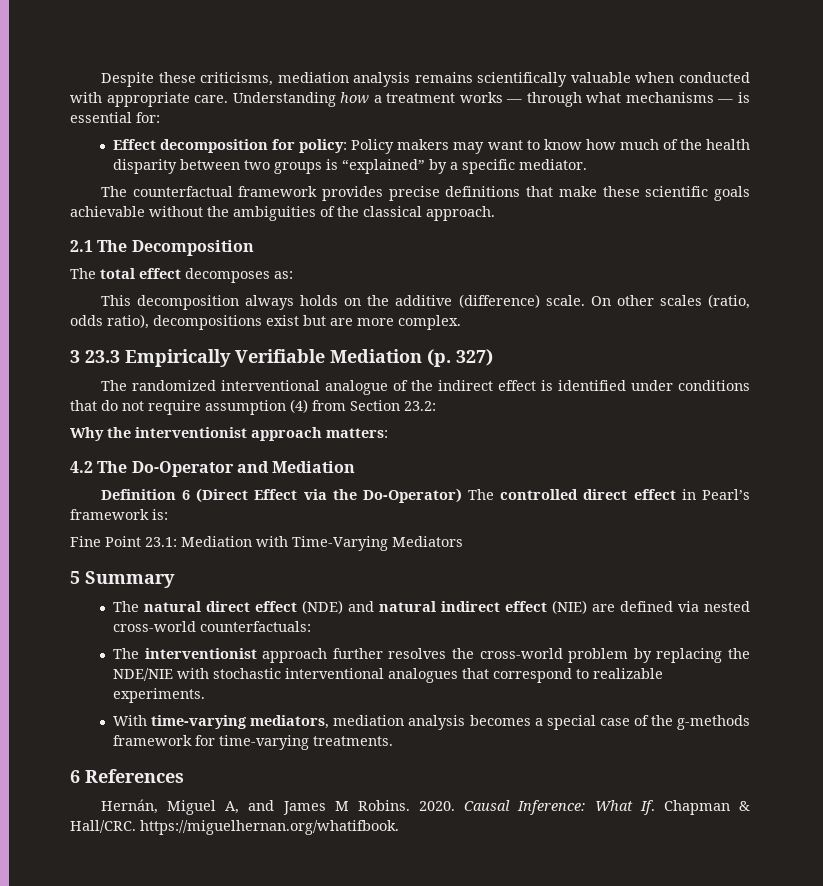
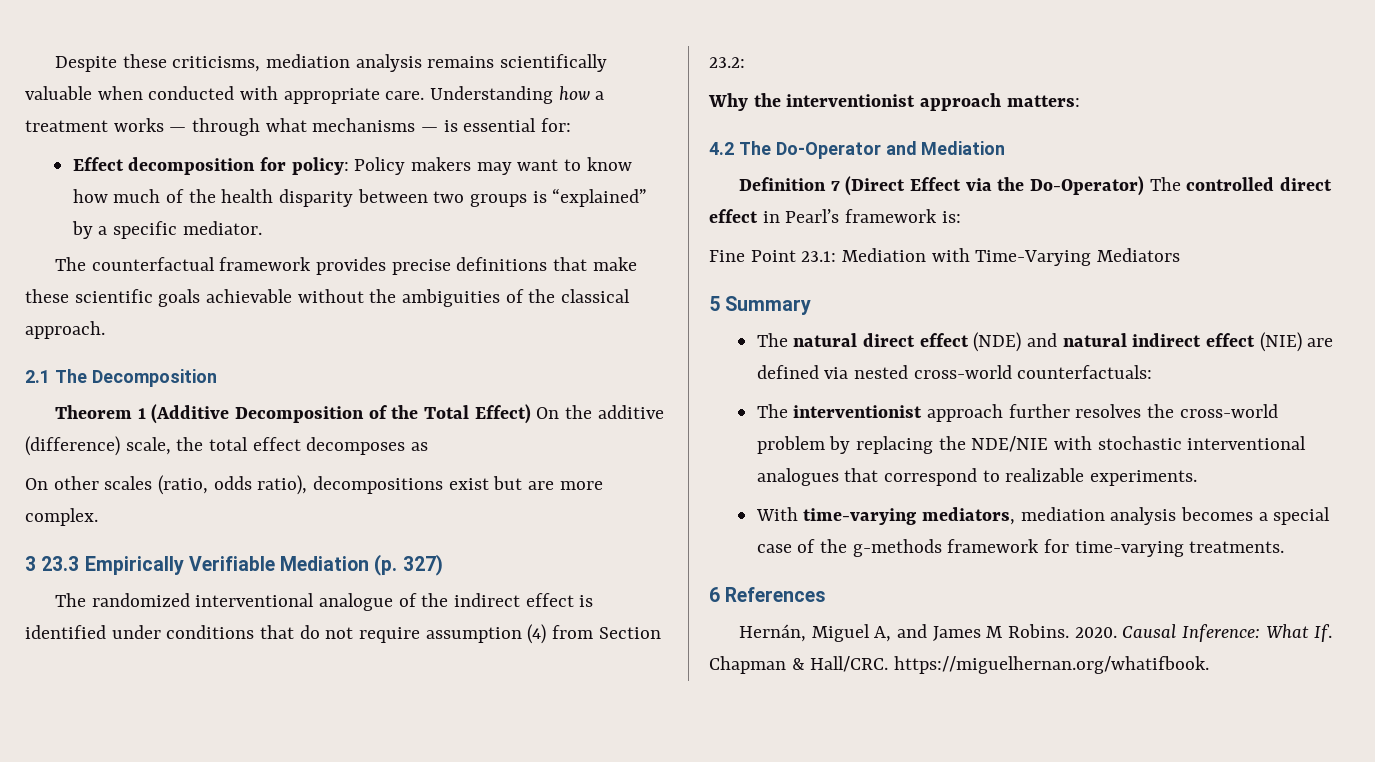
[70,268,293,283] [100,294,585,310] The total effect decomposes as: // This decomposition always holds on the additive (difference) scale. -> [54,404,664,424] [25,436,429,456] Theorem 1 (Additive Decomposition of the Total Effect) On the additive (difference) scale, the total effect decomposes as //
[182,490,191,500] 6 -> [830,181,840,191] 7

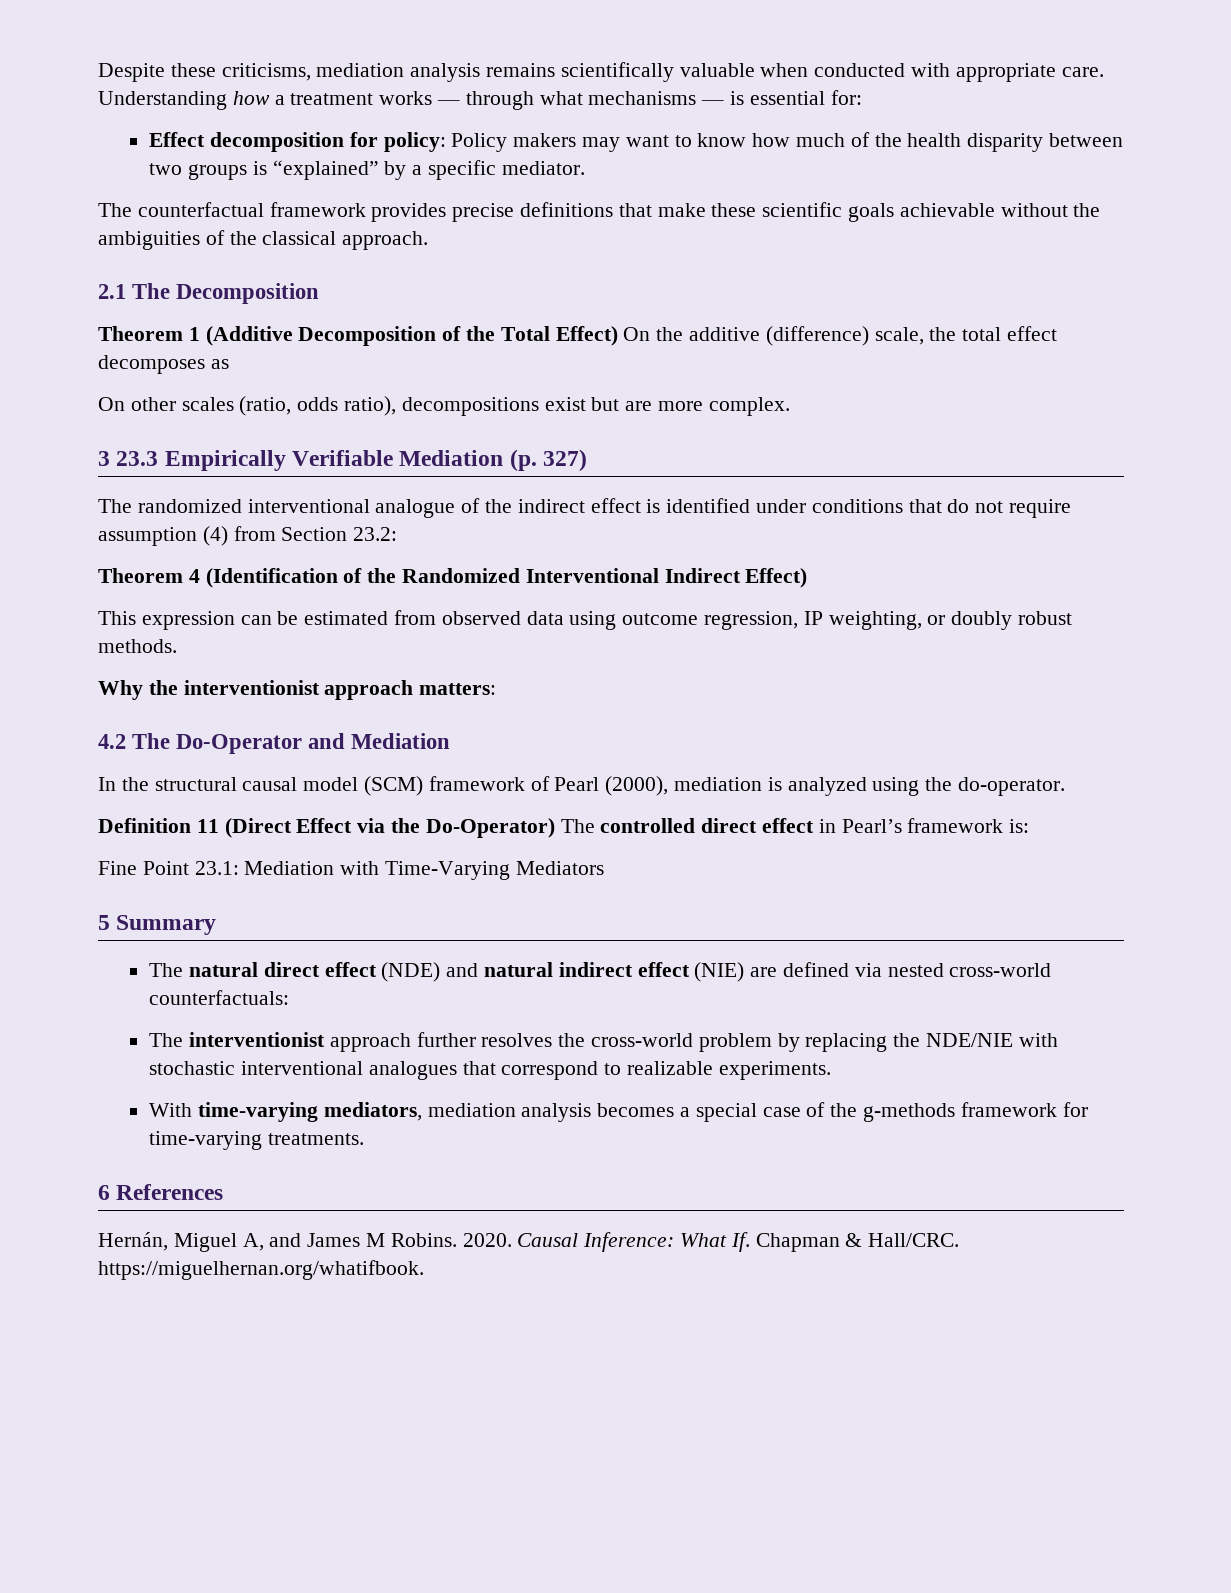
(745, 62) none -> [98,568,808,588] [98,610,1073,630] [98,639,177,653] // Theorem 4 (Identification of the Randomized Interventional Indirect Effect) // This expression can be estimated from observed data using outcome regression, IP weighting, or doubly robust methods.
(1006, 148) none -> [98,776,1066,796] // In the structural causal model (SCM) framework of Pearl (2000), mediation is analyzed using the do-operator.
[830,181,840,191] 7 -> [196,819,219,833] 11

